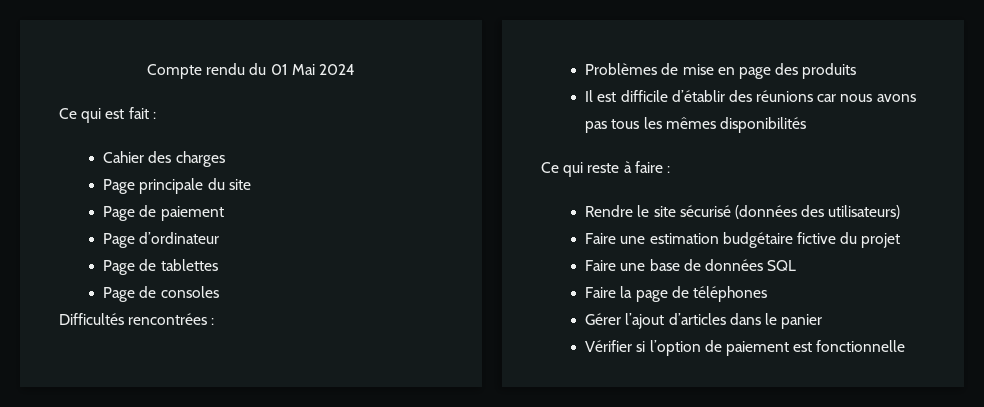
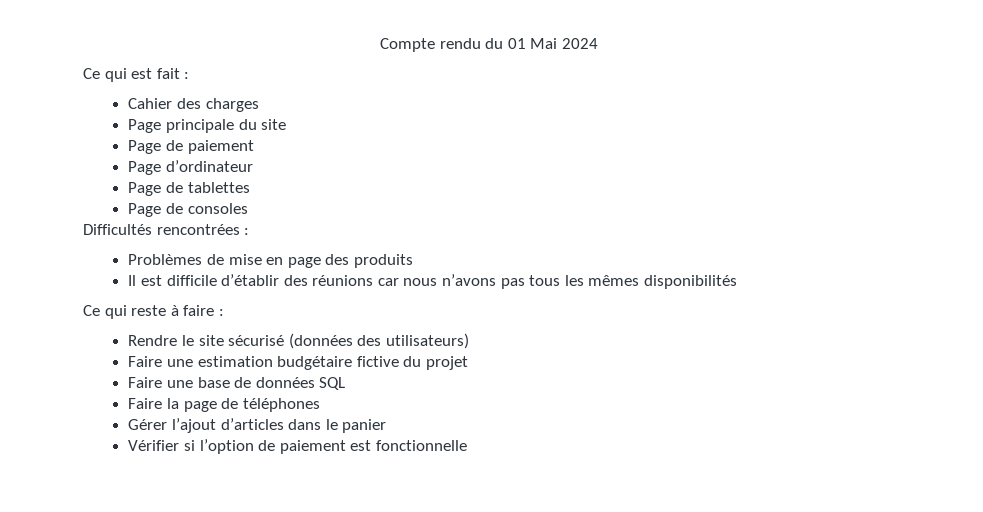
[876,94,916,102] avons -> [442,274,497,286] n’avons

